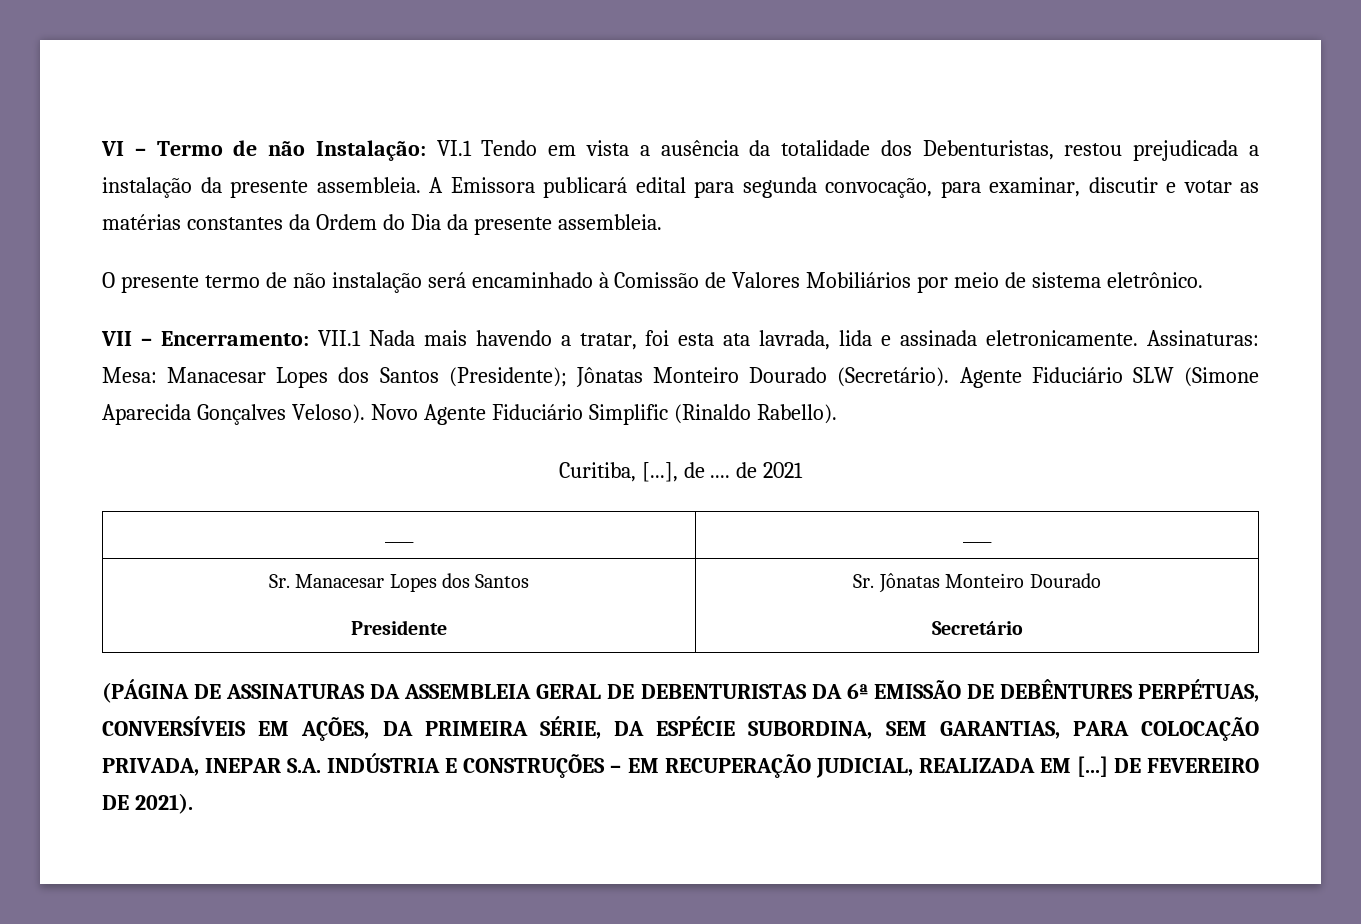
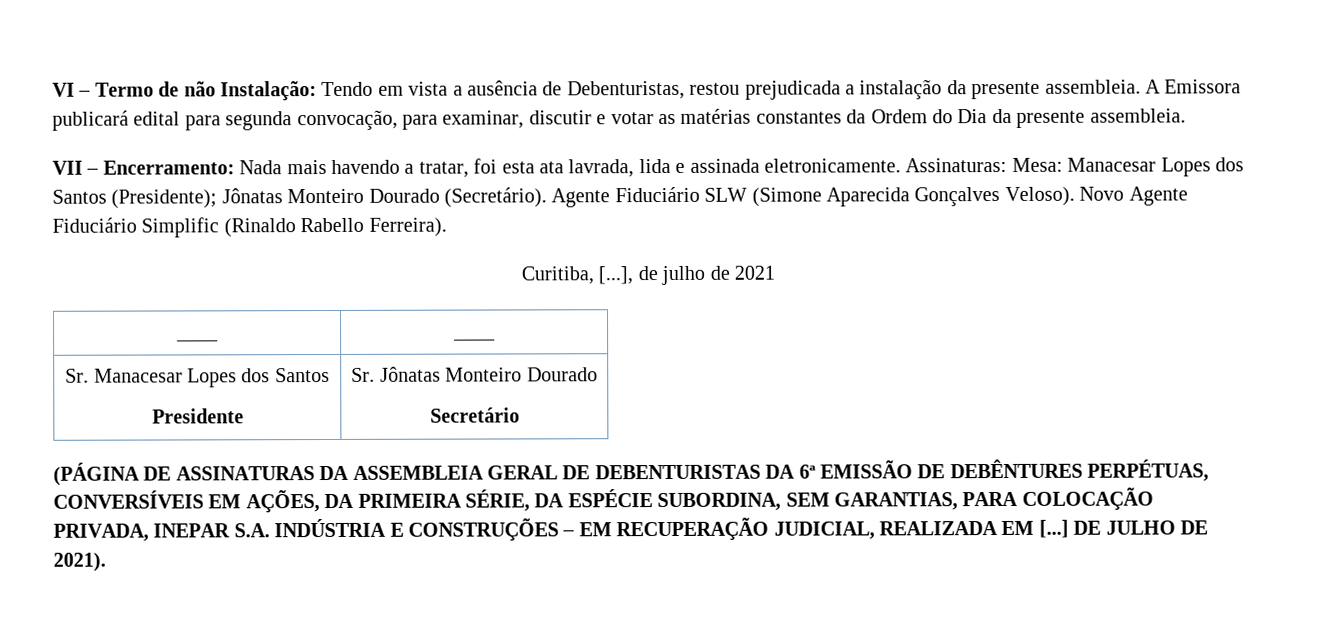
[436,140,472,156] VI.1 -> (317, 91) none
[749,140,912,156] da totalidade dos -> [542,81,563,96] de
[102,272,1203,293] // O presente termo de não instalação será encaminhado à Comissão de Valores Mobiliários por meio de sistema eletrônico. -> (1186, 115) none
[317,330,361,346] VII.1 -> (235, 167) none
[756,404,837,424] Rabello). -> [300,217,447,237] Rabello Ferreira).
[710,475,731,478] .... -> [661,265,706,286] julho
[1146,758,1259,773] FEVEREIRO -> [1105,520,1176,535] JULHO

